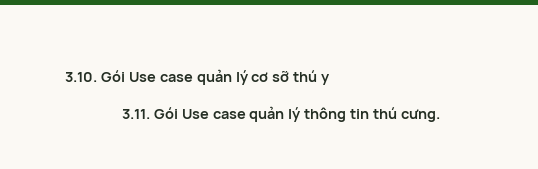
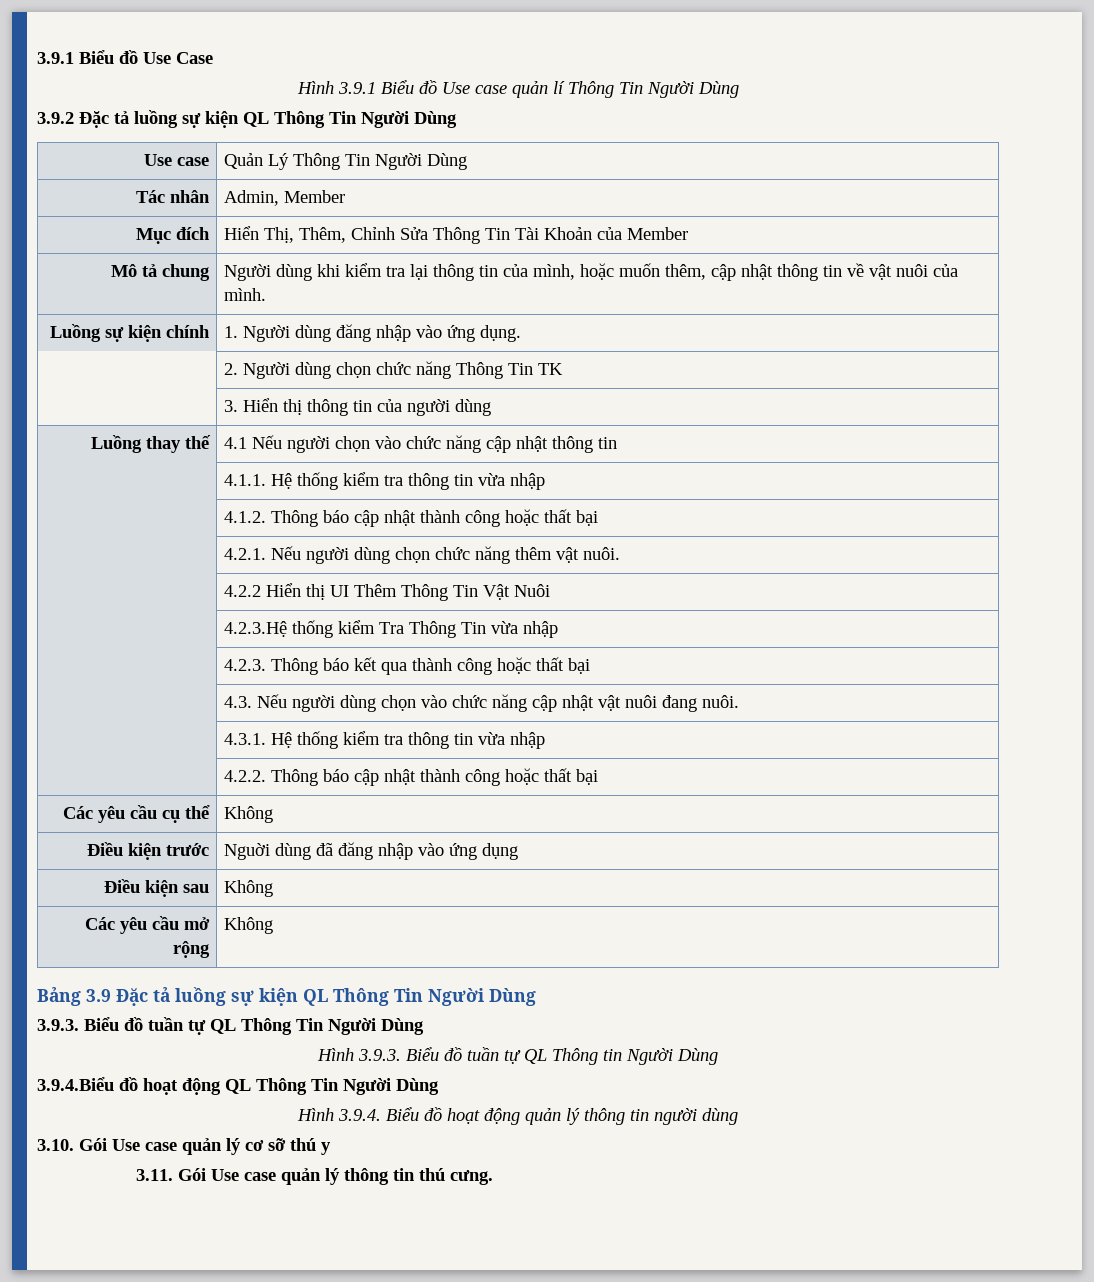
(65, 77) none -> [37,50,213,64] [296,80,739,98] [37,110,457,128] [144,154,210,166] [223,153,467,170] [136,190,211,203] [223,190,345,206] [136,227,211,244] [223,226,688,244] [111,264,211,281] [223,263,958,281] [223,288,266,301] [50,324,211,342] [223,324,521,342] [223,361,563,379] [223,398,491,416] [91,435,212,453] [223,435,617,453] [223,472,545,490] [223,509,598,527] [223,546,620,564] [223,583,550,601] [223,620,558,638] [223,657,590,675] [223,694,739,712] [223,731,545,749] [223,768,598,786] [63,805,211,823] [223,806,273,823] [87,842,210,860] [223,842,518,860] [104,879,210,897] [223,880,273,897] [85,916,211,934] [173,941,211,958] [223,917,273,934] [37,987,536,1006] [37,1017,424,1035] [317,1047,718,1065] [37,1077,439,1095] [297,1107,738,1125] 3.9.1 Biểu đồ Use Case // Hình 3.9.1 Biểu đồ Use case quản lí Thông Tin Người Dùng // 3.9.2 Đặc tả luồng sự kiện QL Thông Tin Người Dùng // Use case | Quản Lý Thông Tin Người Dùng // Tác nhân | Admin, Member // Mục đích | Hiển Thị, Thêm, Chỉnh Sửa Thông Tin Tài Khoản của Member // Mô tả chung | Người dùng khi kiểm tra lại thông tin của mình, hoặc muốn thêm, cập nhật thông tin về vật nuôi của mình. // Luồng sự kiện chính | 1. Người dùng đăng nhập vào ứng dụng. // | 2. Người dùng chọn chức năng Thông Tin TK // | 3. Hiển thị thông tin của người dùng // Luồng thay thế | 4.1 Nếu người chọn vào chức năng cập nhật thông tin // | 4.1.1. Hệ thống kiểm tra thông tin vừa nhập // | 4.1.2. Thông báo cập nhật thành công hoặc thất bại // | 4.2.1. Nếu người dùng chọn chức năng thêm vật nuôi. // | 4.2.2 Hiển thị UI Thêm Thông Tin Vật Nuôi // | 4.2.3.Hệ thống kiểm Tra Thông Tin vừa nhập // | 4.2.3. Thông báo kết qua thành công hoặc thất bại // | 4.3. Nếu người dùng chọn vào chức năng cập nhật vật nuôi đang nuôi. // | 4.3.1. Hệ thống kiểm tra thông tin vừa nhập // | 4.2.2. Thông báo cập nhật thành công hoặc thất bại // Các yêu cầu cụ thể | Không // Điều kiện trước | Nguời dùng đã đăng nhập vào ứng dụng // Điều kiện sau | Không // Các yêu cầu mở rộng | Không // Bảng 3.9 Đặc tả luồng sự kiện QL Thông Tin Người Dùng // 3.9.3. Biểu đồ tuần tự QL Thông Tin Người Dùng // Hình 3.9.3. Biểu đồ tuần tự QL Thông tin Người Dùng // 3.9.4.Biểu đồ hoạt động QL Thông Tin Người Dùng // Hình 3.9.4. Biểu đồ hoạt động quản lý thông tin người dùng //

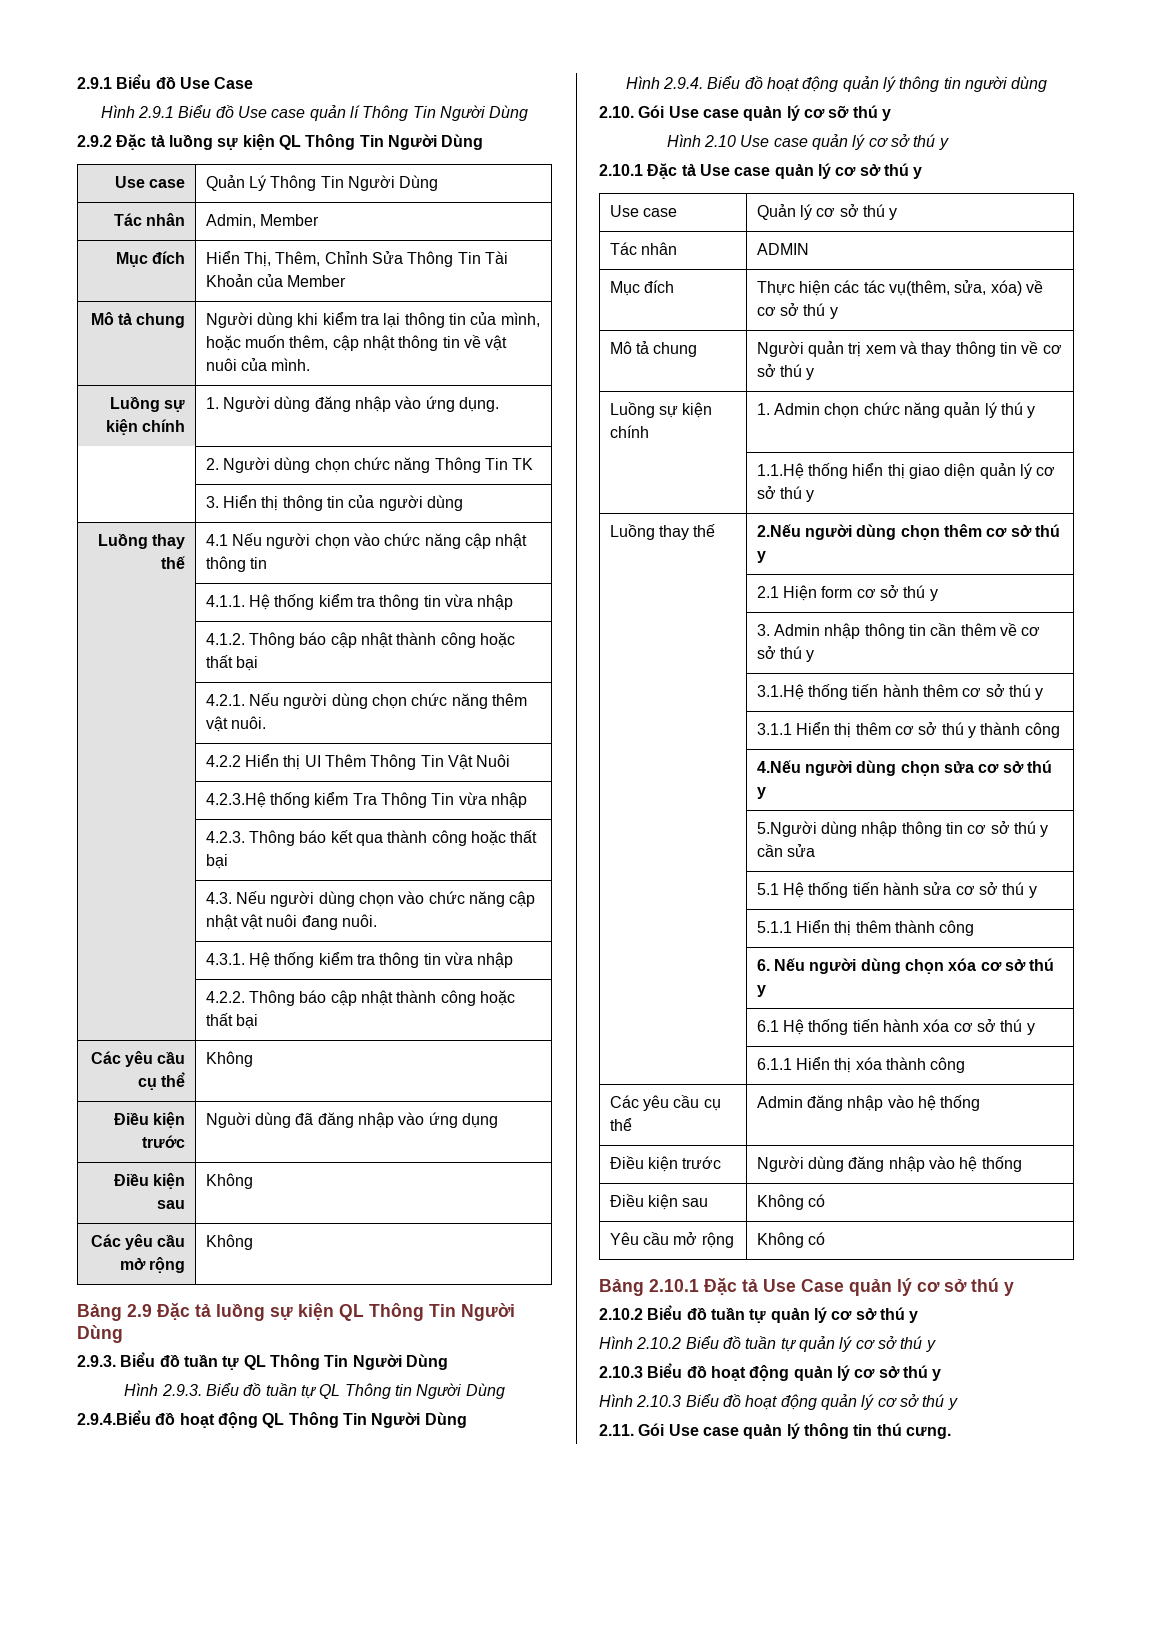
[37,52,74,64] 3.9.1 -> [77,77,112,89] 2.9.1
[337,82,376,94] 3.9.1 -> [138,106,175,118] 2.9.1
[37,112,74,124] 3.9.2 -> [77,135,112,147] 2.9.2
[86,989,111,1002] 3.9 -> [127,1304,152,1317] 2.9
[37,1019,79,1031] 3.9.3. -> [77,1355,116,1367] 2.9.3.
[358,1049,401,1061] 3.9.3. -> [161,1384,202,1396] 2.9.3.
[37,1077,114,1091] 3.9.4.Biểu -> [77,1410,151,1425] 2.9.4.Biểu
[338,1109,381,1121] 3.9.4. -> [663,77,704,89] 2.9.4.
[37,1139,74,1151] 3.10. -> [599,106,634,118] 2.10.
[136,1169,174,1181] 3.11. -> [666,134,949,150] [599,163,923,179] [609,205,678,217] [756,204,898,220] [609,242,678,255] [756,243,809,255] [609,280,675,296] [756,280,1043,296] [756,303,838,319] [609,341,698,357] [756,341,1062,357] [756,364,815,380] [609,402,713,418] [609,425,649,438] [756,402,1036,418] [756,463,1056,479] [756,486,815,502] [609,524,716,540] [756,524,1060,540] [756,551,766,563] [756,585,938,601] [756,623,1041,639] [756,646,815,662] [756,684,1044,700] [756,722,1060,738] [756,760,1052,776] [756,787,766,799] [756,821,1049,837] [756,844,816,857] [756,882,1037,898] [756,920,975,936] [756,958,1055,974] [756,985,766,997] [756,1019,1035,1035] [756,1057,966,1073] [609,1095,721,1111] [609,1118,632,1131] [756,1095,981,1111] [609,1156,722,1172] [756,1156,1022,1172] [609,1194,709,1210] [756,1194,826,1210] [609,1232,734,1248] [756,1232,826,1248] [599,1278,1014,1296] [599,1305,919,1323] [599,1336,936,1352] [599,1363,942,1381] [599,1394,958,1410] [599,1424,634,1436] Hình 2.10 Use case quản lý cơ sở thú y // 2.10.1 Đặc tả Use case quản lý cơ sở thú y // Use case | Quản lý cơ sở thú y // Tác nhân | ADMIN // Mục đích | Thực hiện các tác vụ(thêm, sửa, xóa) về cơ sở thú y // Mô tả chung | Người quản trị xem và thay thông tin về cơ sở thú y // Luồng sự kiện chính | 1. Admin chọn chức năng quản lý thú y // | 1.1.Hệ thống hiển thị giao diện quản lý cơ sở thú y // Luồng thay thế | 2.Nếu người dùng chọn thêm cơ sở thú y // | 2.1 Hiện form cơ sở thú y // | 3. Admin nhập thông tin cần thêm về cơ sở thú y // | 3.1.Hệ thống tiến hành thêm cơ sở thú y // | 3.1.1 Hiển thị thêm cơ sở thú y thành công // | 4.Nếu người dùng chọn sửa cơ sở thú y // | 5.Người dùng nhập thông tin cơ sở thú y cần sửa // | 5.1 Hệ thống tiến hành sửa cơ sở thú y // | 5.1.1 Hiển thị thêm thành công // | 6. Nếu người dùng chọn xóa cơ sở thú y // | 6.1 Hệ thống tiến hành xóa cơ sở thú y // | 6.1.1 Hiển thị xóa thành công // Các yêu cầu cụ thể | Admin đăng nhập vào hệ thống // Điều kiện trước | Người dùng đăng nhập vào hệ thống // Điều kiện sau | Không có // Yêu cầu mở rộng | Không có // Bảng 2.10.1 Đặc tả Use Case quản lý cơ sở thú y // 2.10.2 Biểu đồ tuần tự quản lý cơ sở thú y // Hình 2.10.2 Biểu đồ tuần tự quản lý cơ sở thú y // 2.10.3 Biểu đồ hoạt động quản lý cơ sở thú y // Hình 2.10.3 Biểu đồ hoạt động quản lý cơ sở thú y // 2.11.

